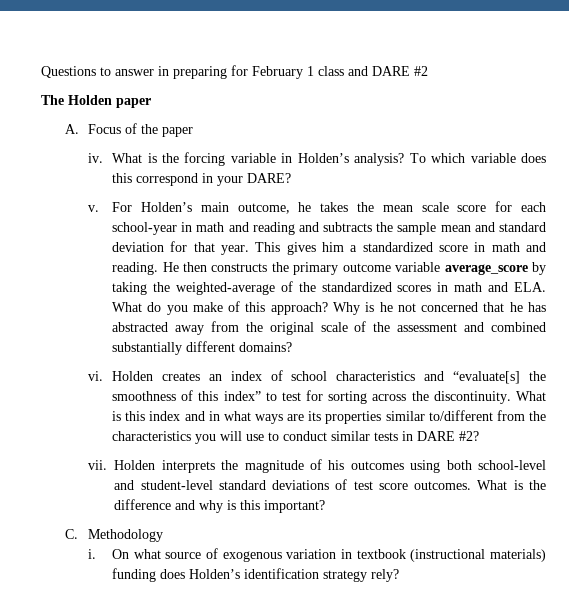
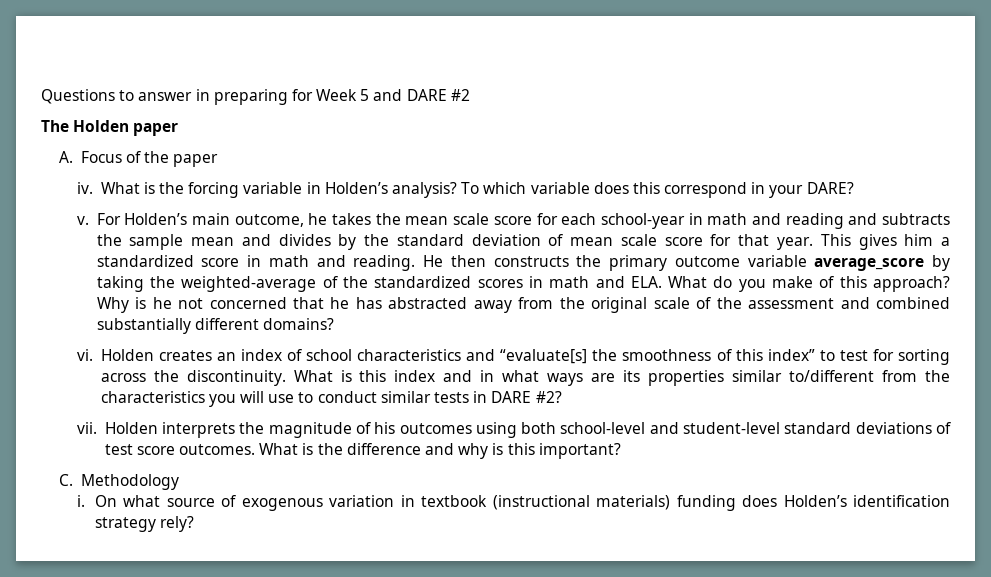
[252,66,344,79] February 1 class -> [316,89,370,101] Week 5
[499,222,546,232] [112,242,165,252] standard deviation -> [278,234,703,250] divides by the standard deviation of mean scale score

